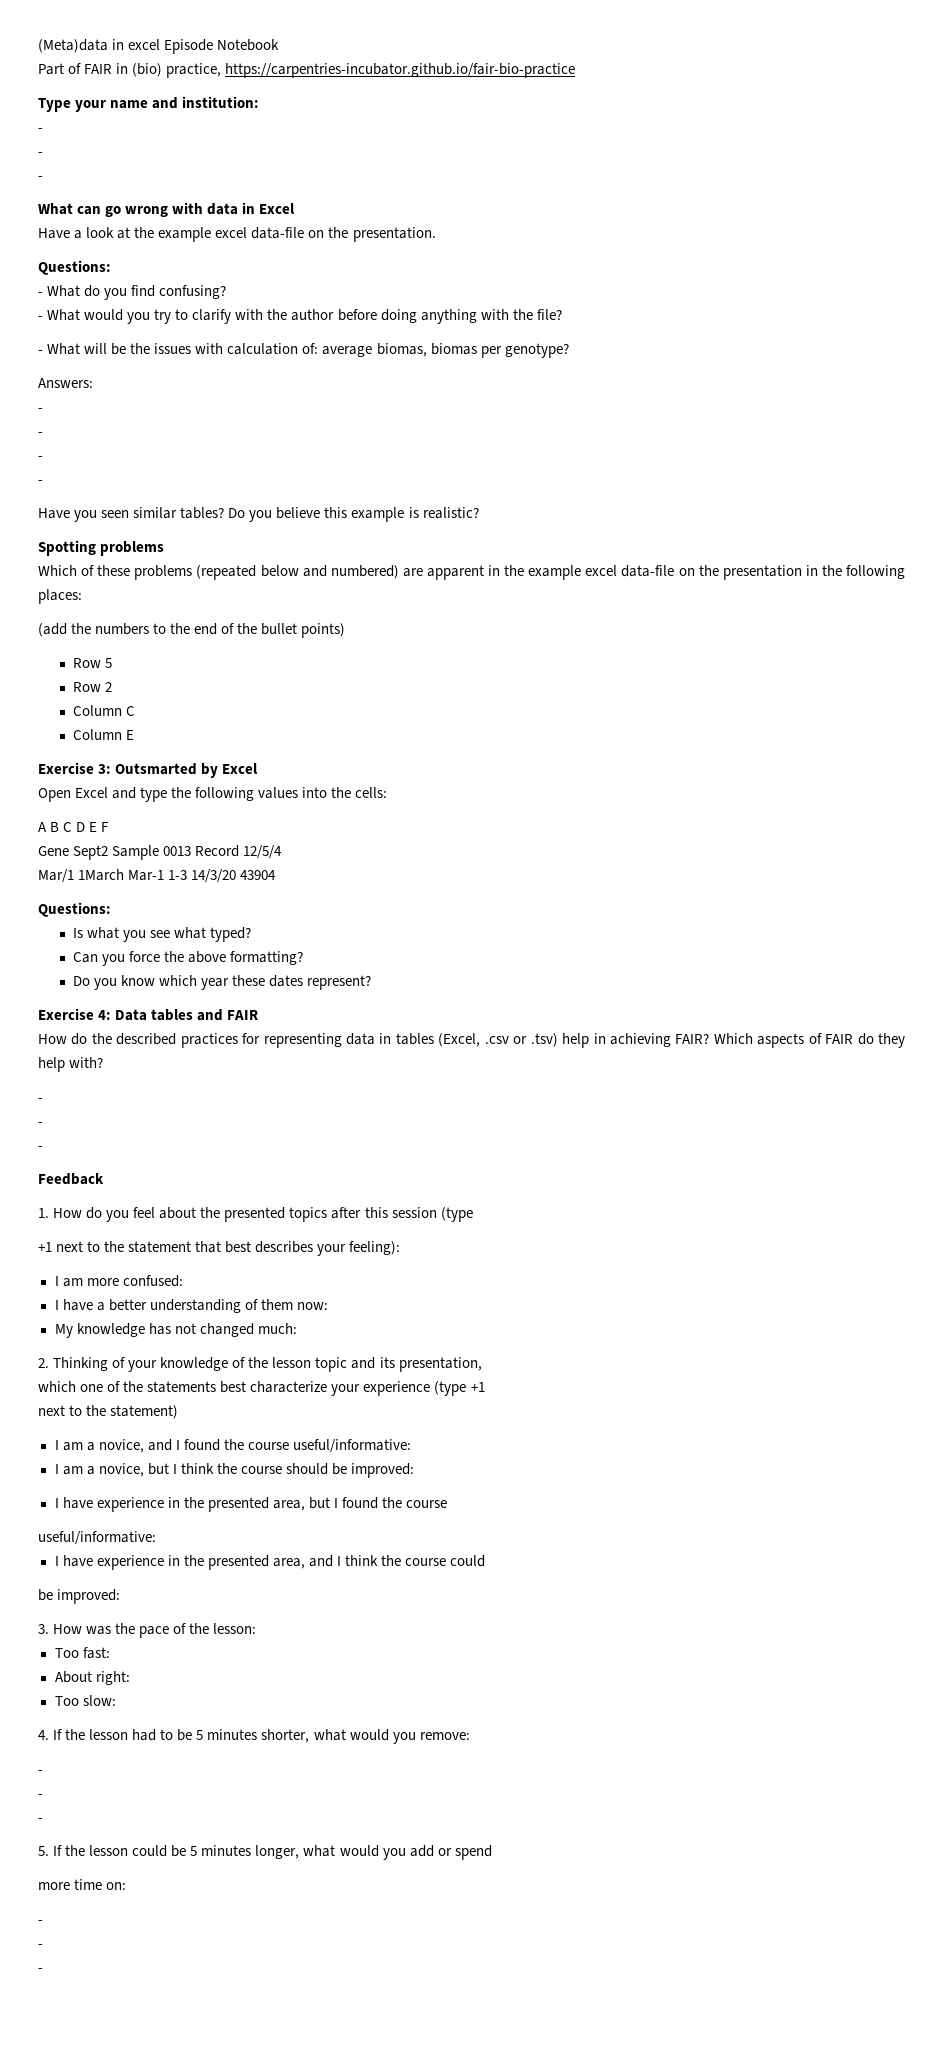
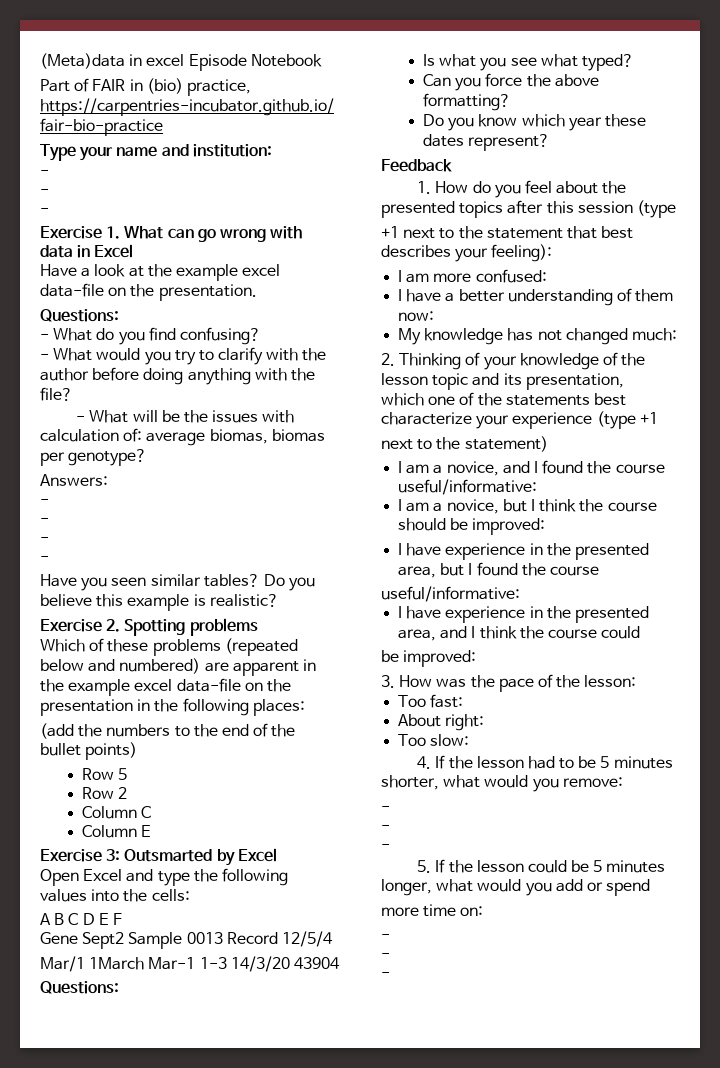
(43, 178) none -> [40,226,121,239] Exercise 1.
(479, 513) none -> [40,619,121,632] Exercise 2.
[38,1008,259,1021] [38,1033,905,1048] [38,1057,104,1072] [38,1098,43,1102] [38,1122,43,1126] [38,1146,43,1150] // Exercise 4: Data tables and FAIR // How do the described practices for representing data in tables (Excel, .csv or .tsv) help in achieving FAIR? Which aspects of FAIR do they help with? // - // - // - -> (551, 142) none

